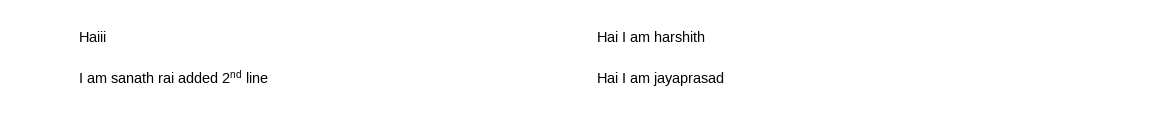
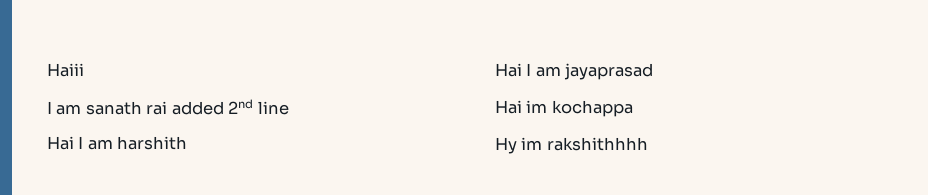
(724, 79) none -> [495,100,633,117] [495,137,648,154] // Hai im kochappa // Hy im rakshithhhh

